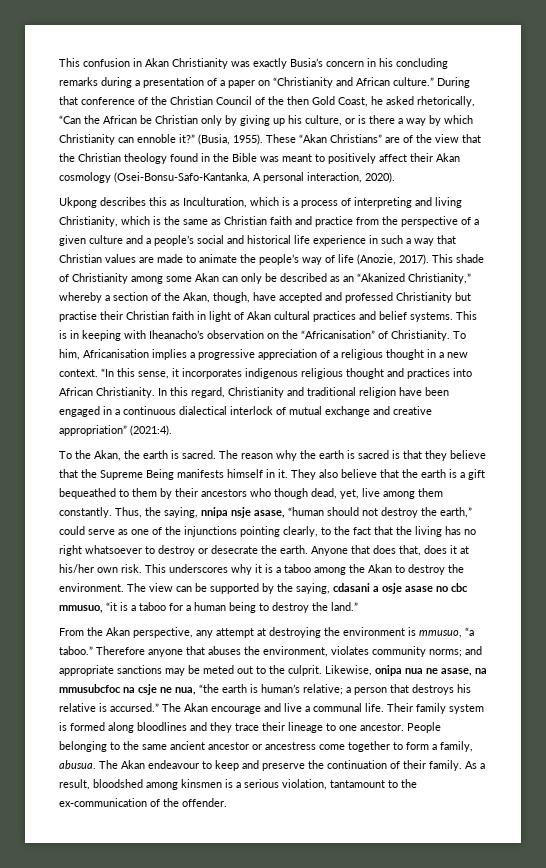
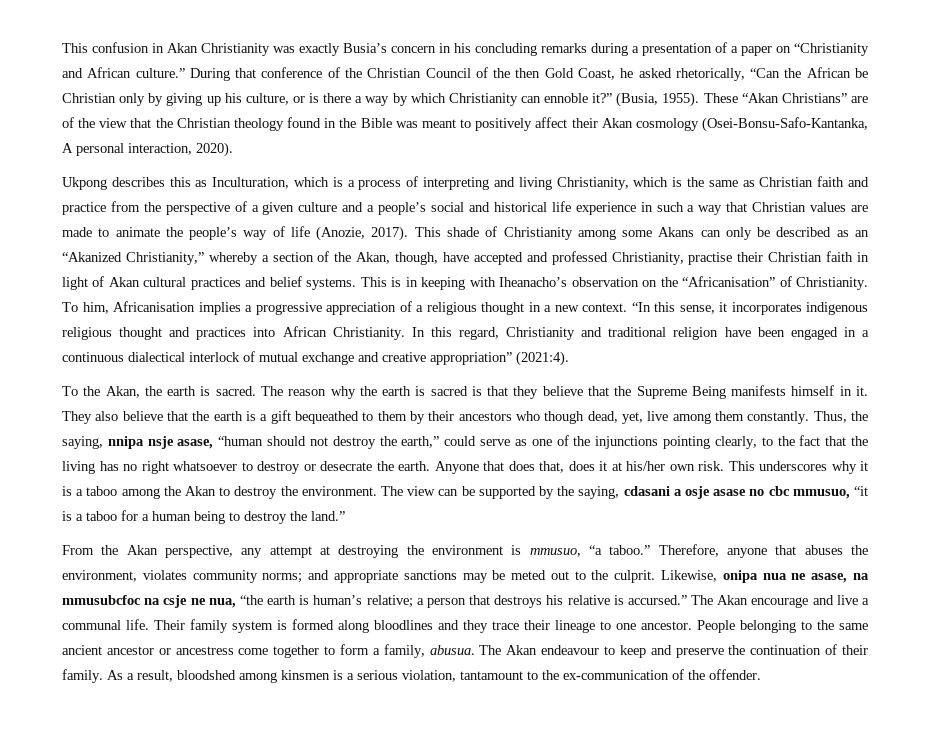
[195,273,219,282] Akan -> [658,227,695,237] Akans
[396,292,471,303] Christianity but -> [611,252,684,265] Christianity,
[96,646,145,655] Therefore -> [658,544,719,557] Therefore,

